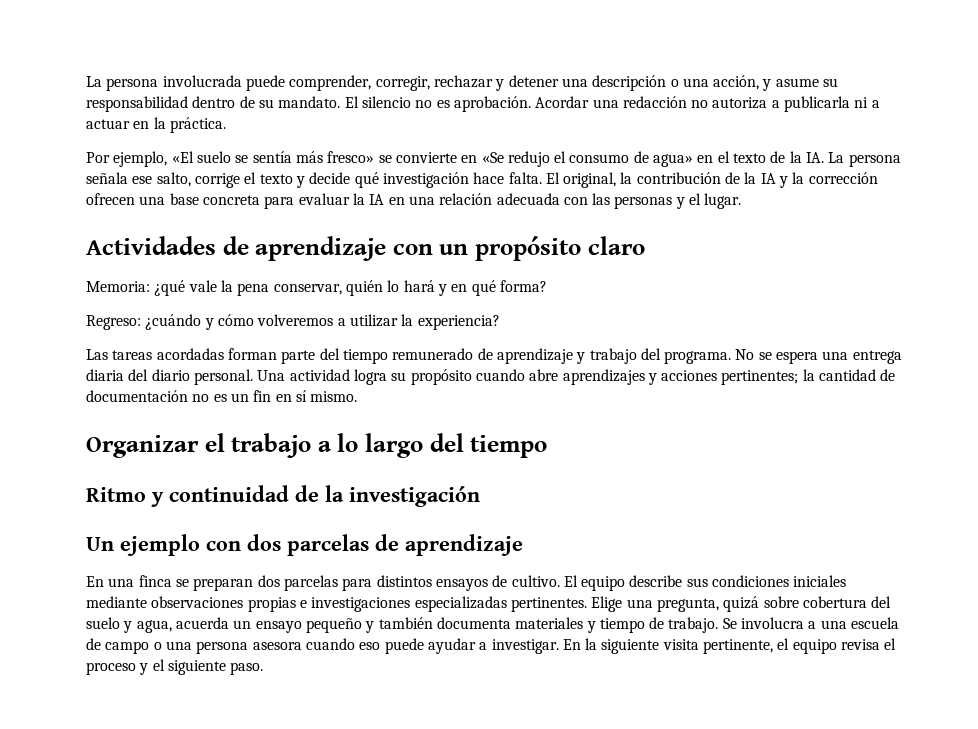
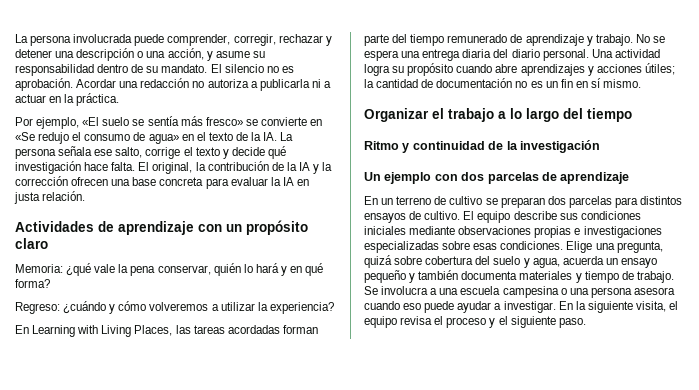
[408,193,742,209] una relación adecuada con las personas y el lugar. -> [14,191,86,204] justa relación.
[86,349,108,360] Las -> [15,325,191,337] En Learning with Living Places, las
[589,348,732,364] trabajo del programa. -> [595,34,633,46] trabajo.
[721,370,799,385] pertinentes; -> [644,63,675,75] útiles;
[108,575,172,587] una finca -> [381,196,483,205] un terreno de cultivo
[510,597,587,612] pertinentes. -> [442,241,564,250] sobre esas condiciones.
[86,638,150,654] de campo -> [502,286,559,298] campesina
[662,639,774,654] visita pertinente, -> [635,301,666,312] visita,

